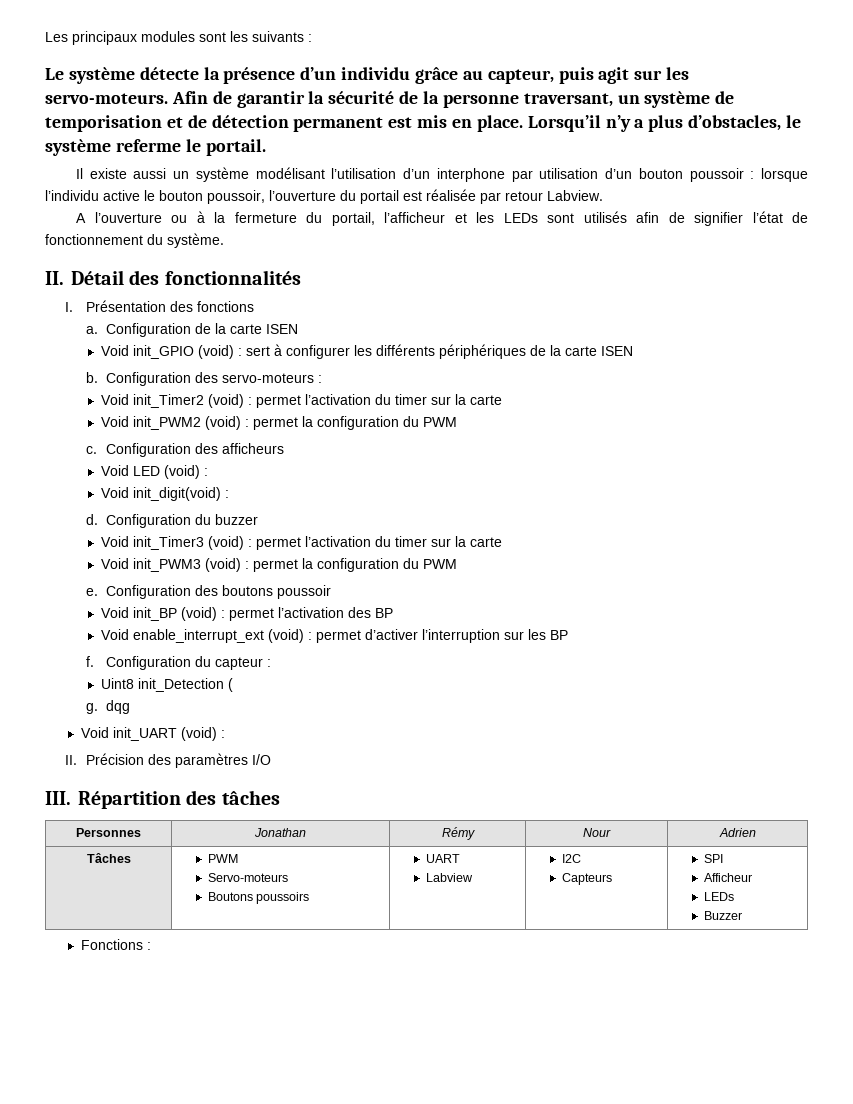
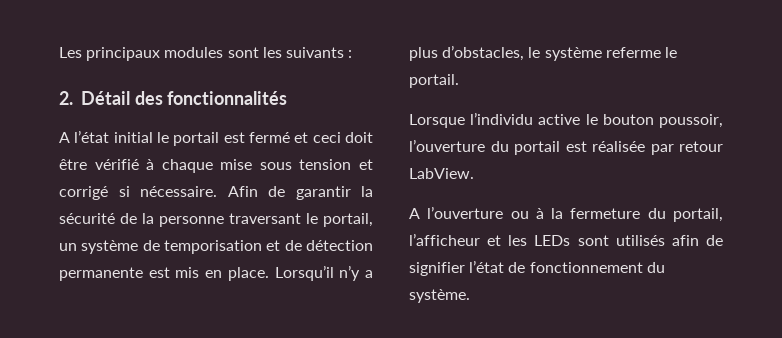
[45,67,690,84] [45,93,168,104] Le système détecte la présence d’un individu grâce au capteur, puis agit sur les servo-moteurs. -> [59,91,288,105] [59,130,373,146] [59,159,373,173] [59,186,217,200] 2. Détail des fonctionnalités // A l’état initial le portail est fermé et ceci doit être vérifié à chaque mise sous tension et corrigé si nécessaire.
[523,93,613,107] traversant, -> [229,213,373,227] traversant le portail,
[293,117,384,132] permanent -> [59,267,143,281] permanente
[76,167,809,182] Il existe aussi un système modélisant l’utilisation d’un interphone par utilisation d’un bouton poussoir : lorsque -> [409,114,465,128] Lorsque
[547,190,603,201] Labview. -> [409,168,474,179] LabView.
[45,270,301,285] [65,300,254,312] [85,323,299,337] [101,344,634,359] [85,372,323,386] [101,394,503,408] [101,416,458,430] [85,443,285,457] [101,465,209,479] [101,487,230,501] [85,514,259,528] [101,536,503,550] [101,558,458,572] [85,585,332,599] [101,607,394,621] [101,629,569,643] [85,656,272,670] [101,678,234,692] [85,700,131,714] [80,727,225,741] [65,753,271,768] [45,790,280,809] [76,828,141,837] [254,828,306,837] [441,827,475,840] [583,828,611,837] [718,828,756,837] [86,853,131,863] [207,854,238,863] [207,873,288,882] [207,892,309,904] [425,854,460,863] [425,873,473,882] [561,854,581,863] [561,873,612,885] [703,854,723,863] [703,873,752,882] [703,892,734,901] [703,911,742,920] [80,939,151,950] // II. Détail des fonctionnalités // I. Présentation des fonctions // a. Configuration de la carte ISEN // Void init_GPIO (void) : sert à configurer les différents périphériques de la carte ISEN // b. Configuration des servo-moteurs : // Void init_Timer2 (void) : permet l’activation du timer sur la carte // Void init_PWM2 (void) : permet la configuration du PWM // c. Configuration des afficheurs // Void LED (void) : // Void init_digit(void) : // d. Configuration du buzzer // Void init_Timer3 (void) : permet l’activation du timer sur la carte // Void init_PWM3 (void) : permet la configuration du PWM // e. Configuration des boutons poussoir // Void init_BP (void) : permet l’activation des BP // Void enable_interrupt_ext (void) : permet d’activer l’interruption sur les BP // f. Configuration du capteur : // Uint8 init_Detection ( // g. dqg // Void init_UART (void) : // II. Précision des paramètres I/O // III. Répartition des tâches // Personnes | Jonathan | Rémy | Nour | Adrien // Tâches | PWM // Servo-moteurs // Boutons poussoirs | UART // Labview | I2C // Capteurs | SPI // Afficheur // LEDs // Buzzer // Fonctions : -> (470, 296) none

